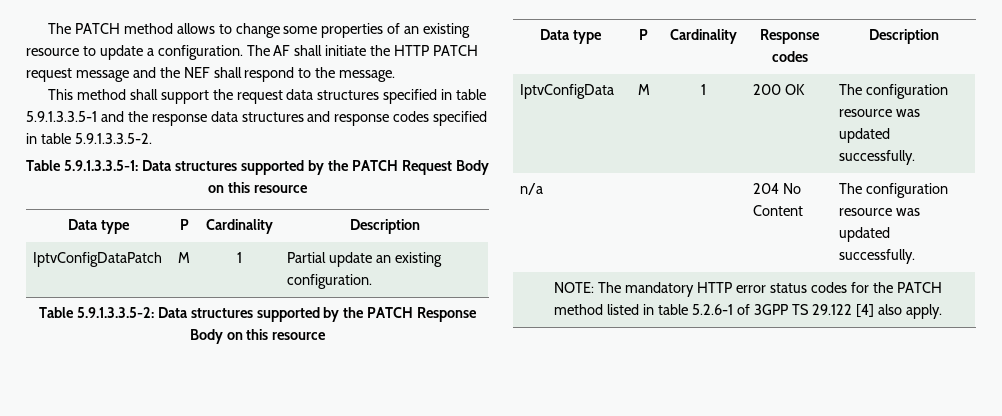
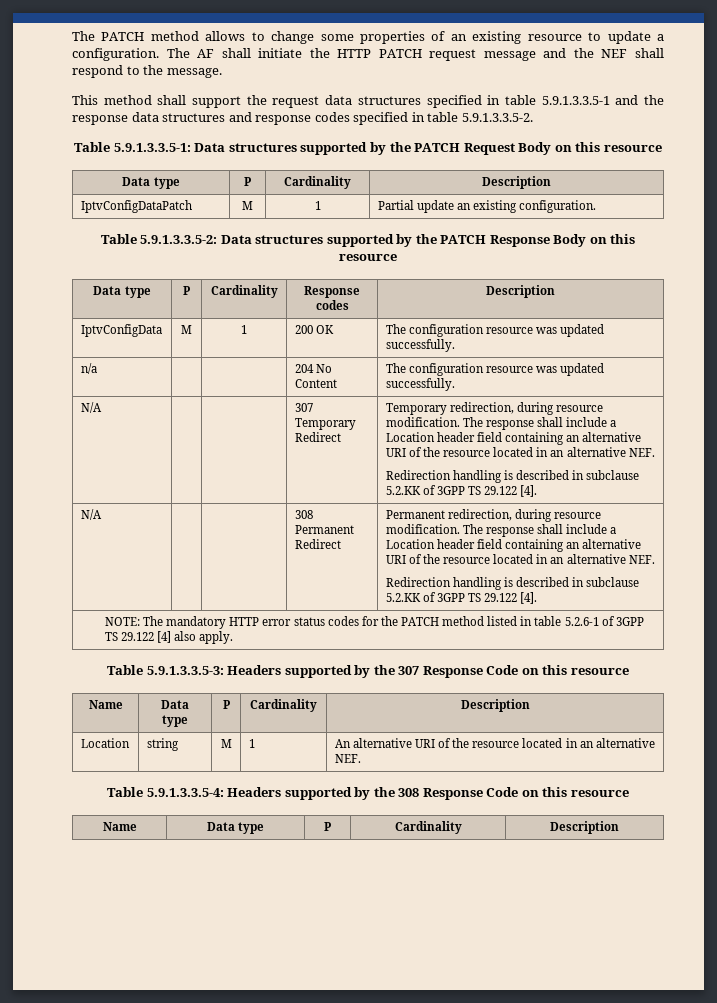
(916, 256) none -> [80,402,102,413] [294,403,313,412] [294,418,356,430] [294,432,341,442] [385,402,604,415] [385,417,617,430] [385,432,642,445] [385,447,655,457] [385,470,640,483] [385,485,538,497] [80,509,102,520] [294,510,313,519] [294,525,354,534] [294,539,341,549] [385,509,602,522] [385,524,617,537] [385,539,642,552] [385,554,655,564] [385,577,640,590] [385,592,538,604] // N/A | | | 307 Temporary Redirect | Temporary redirection, during resource modification. The response shall include a Location header field containing an alternative URI of the resource located in an alternative NEF. // Redirection handling is described in subclause 5.2.KK of 3GPP TS 29.122 [4]. // N/A | | | 308 Permanent Redirect | Permanent redirection, during resource modification. The response shall include a Location header field containing an alternative URI of the resource located in an alternative NEF. // Redirection handling is described in subclause 5.2.KK of 3GPP TS 29.122 [4].
(942, 311) none -> [107,665,629,678] [88,700,123,709] [161,700,189,709] [162,715,188,727] [222,700,230,709] [250,699,317,712] [460,699,530,712] [80,738,130,748] [146,738,179,751] [220,739,232,748] [248,739,255,748] [334,738,655,748] [334,754,361,763] [107,787,629,800] [102,822,137,831] [206,822,265,834] [324,822,331,831] [394,821,462,834] [550,821,619,834] // Table 5.9.1.3.3.5-3: Headers supported by the 307 Response Code on this resource // Name | Data type | P | Cardinality | Description // Location | string | M | 1 | An alternative URI of the resource located in an alternative NEF. // Table 5.9.1.3.3.5-4: Headers supported by the 308 Response Code on this resource // Name | Data type | P | Cardinality | Description

